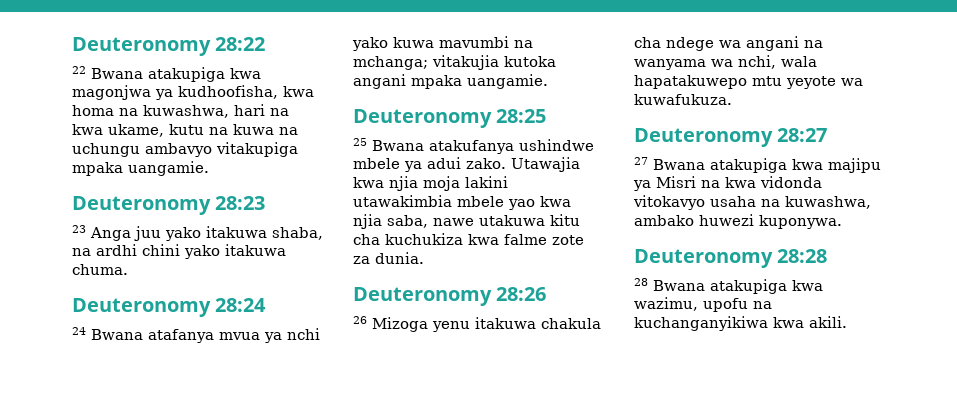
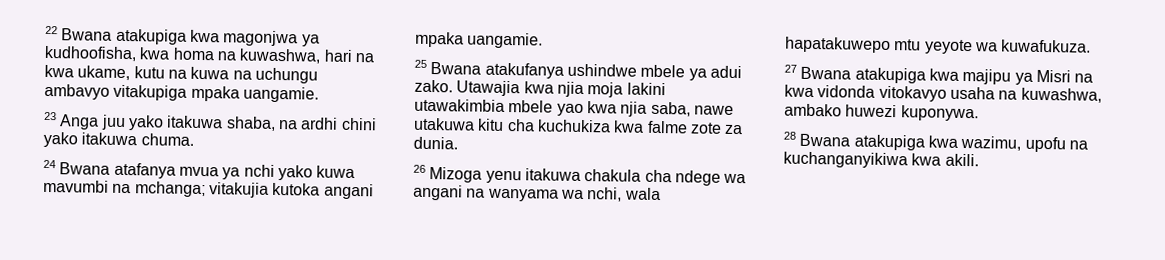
[72,37,266,56] Deuteronomy 28:22 // -> (45, 30) none
[72,196,266,215] // Deuteronomy 28:23 -> (319, 94) none
[72,298,267,317] // Deuteronomy 28:24 -> (194, 139) none
[353,109,547,128] // Deuteronomy 28:25 -> (544, 40) none
[353,287,547,306] // Deuteronomy 28:26 -> (458, 143) none
[634,128,828,147] // Deuteronomy 28:27 -> (1092, 46) none
[634,249,828,268] // Deuteronomy 28:28 -> (979, 113) none

